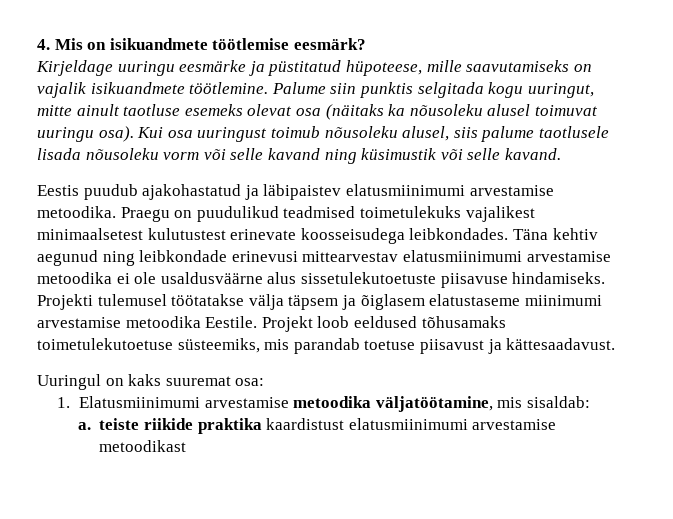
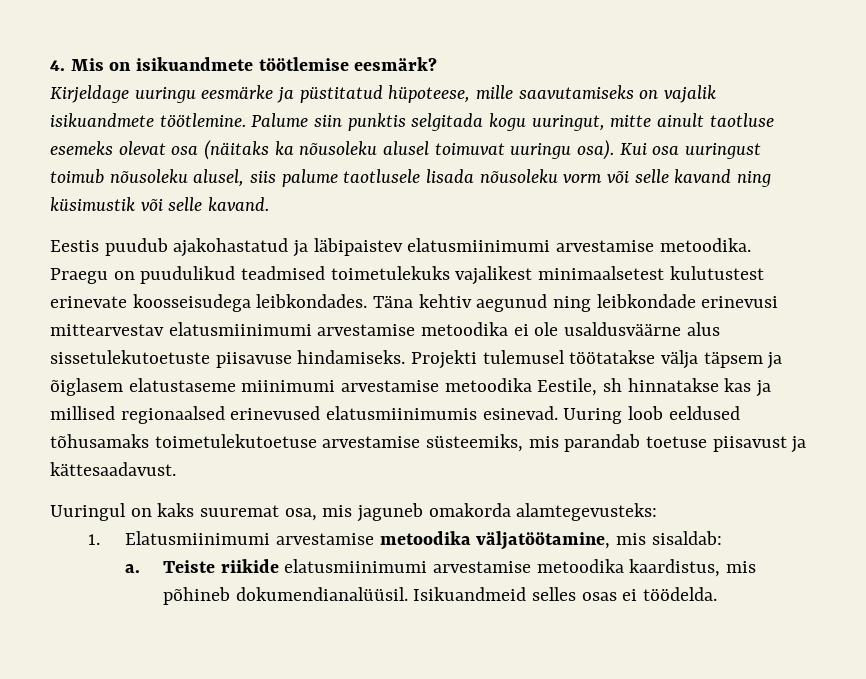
[205,316,313,332] Eestile. Projekt -> [537,378,772,397] [50,406,623,424] Eestile, sh hinnatakse kas ja millised regionaalsed erinevused elatusmiinimumis esinevad. Uuring
(173, 344) none -> [322,436,421,448] arvestamise
[235,378,265,386] osa: -> [284,503,658,522] osa, mis jaguneb omakorda alamtegevusteks:
[99,418,557,434] [99,440,187,452] teiste riikide praktika kaardistust elatusmiinimumi arvestamise metoodikast -> [163,559,757,577] [163,587,718,605] Teiste riikide elatusmiinimumi arvestamise metoodika kaardistus, mis põhineb dokumendianalüüsil. Isikuandmeid selles osas ei töödelda.

